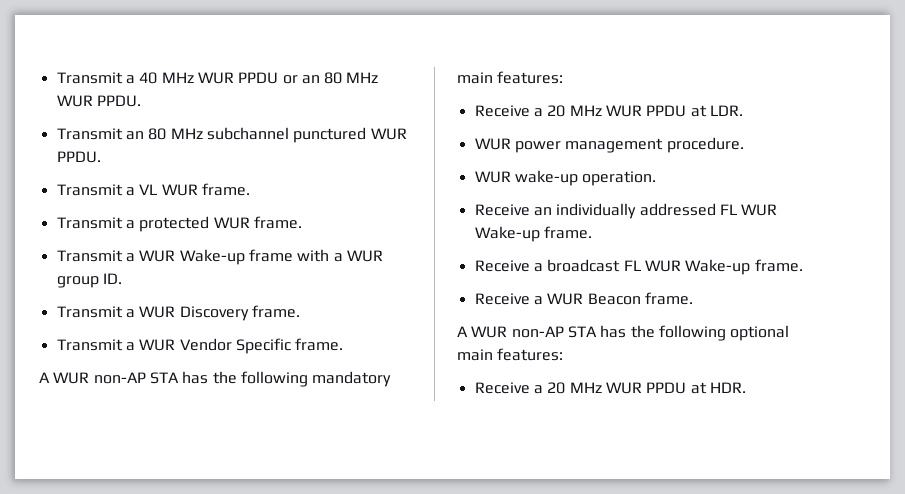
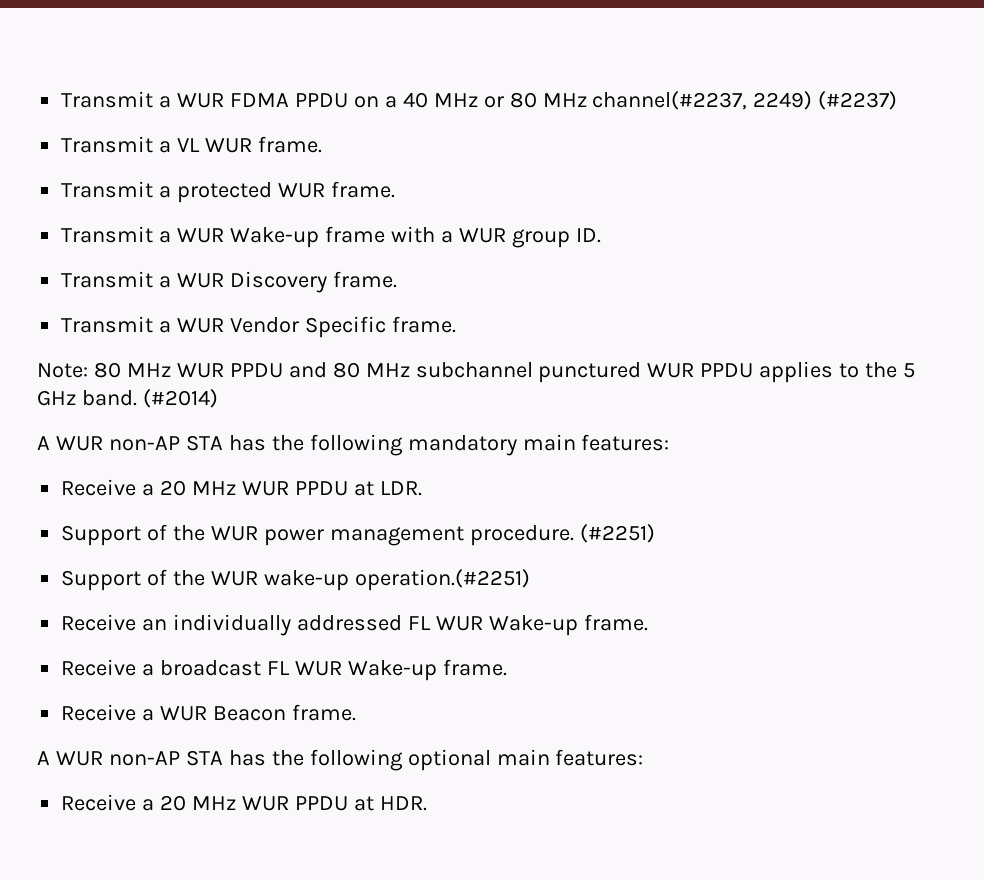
[56,72,379,84] [56,95,141,107] [56,127,407,143] [56,151,101,163] Transmit a 40 MHz WUR PPDU or an 80 MHz WUR PPDU. // Transmit an 80 MHz subchannel punctured WUR PPDU. -> [61,91,898,110] Transmit a WUR FDMA PPDU on a 40 MHz or 80 MHz channel(#2237, 2249) (#2237)
(344, 344) none -> [37,361,916,383] [37,389,218,408] // Note: 80 MHz WUR PPDU and 80 MHz subchannel punctured WUR PPDU applies to the 5 GHz band. (#2014)
(743, 110) none -> [61,524,206,546] Support of the
(744, 145) // -> [579,524,655,543] [61,569,206,591] (#2251) // Support of the
[582,171,657,186] operation. -> [354,569,530,591] operation.(#2251)

